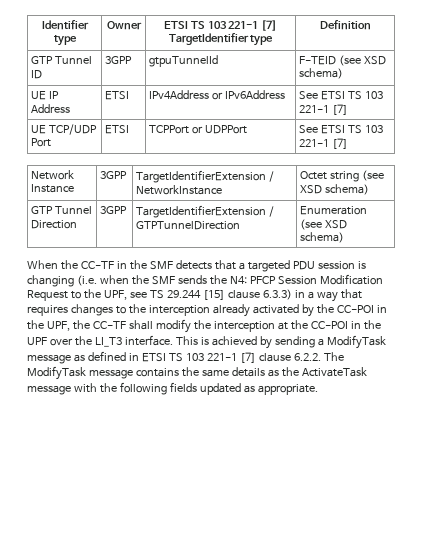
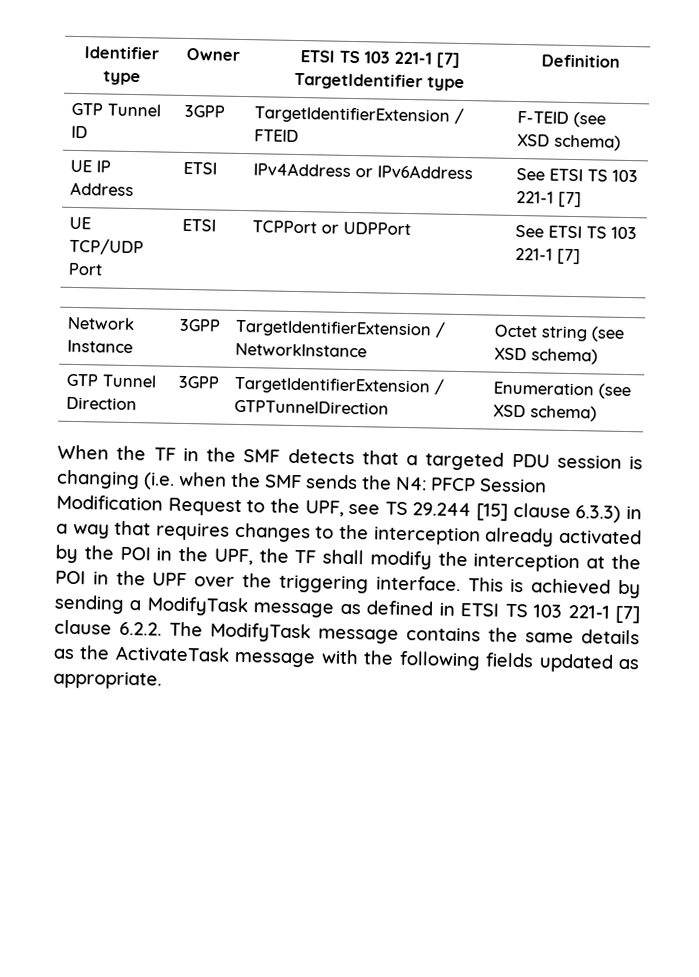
[149,55,219,67] gtpuTunnelId -> [253,106,464,125] [253,129,299,143] TargetIdentifierExtension / FTEID
[80,261,114,269] CC-TF -> [153,447,176,461] TF
[336,305,374,313] CC-POI -> [119,546,151,561] POI
[92,321,126,329] CC-TF -> [294,550,317,564] TF
[310,321,348,329] CC-POI -> [55,570,86,585] POI
[94,337,122,347] LI_T3 -> [278,574,369,594] triggering

